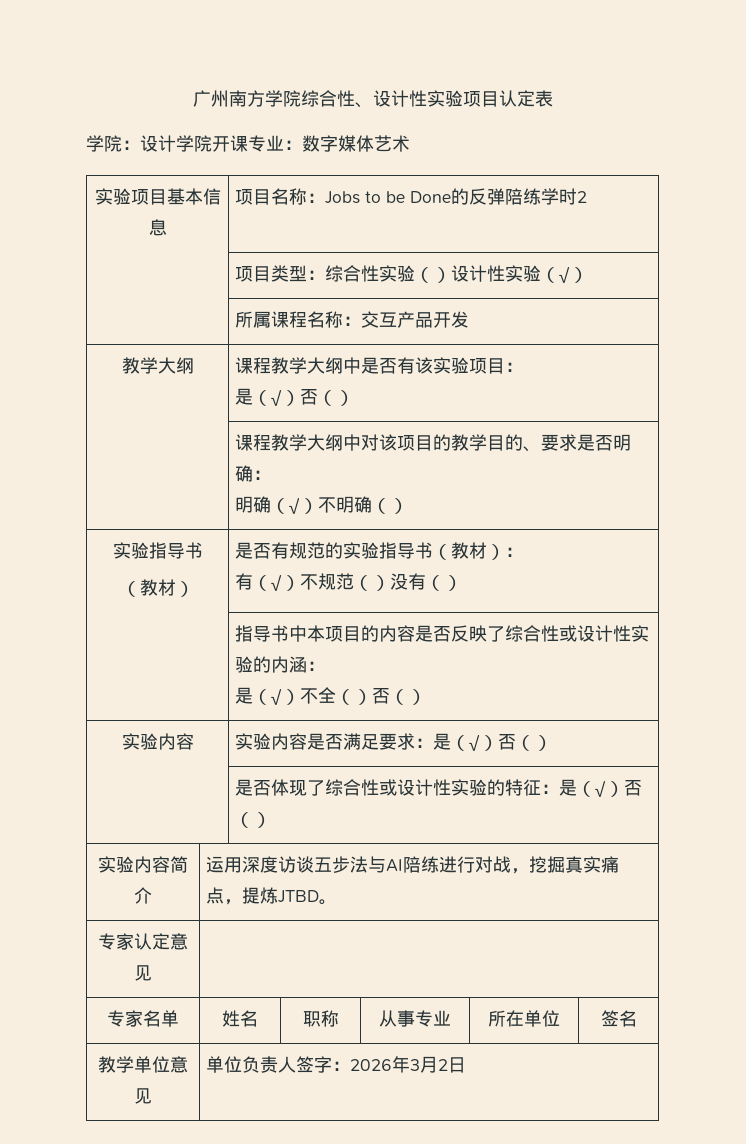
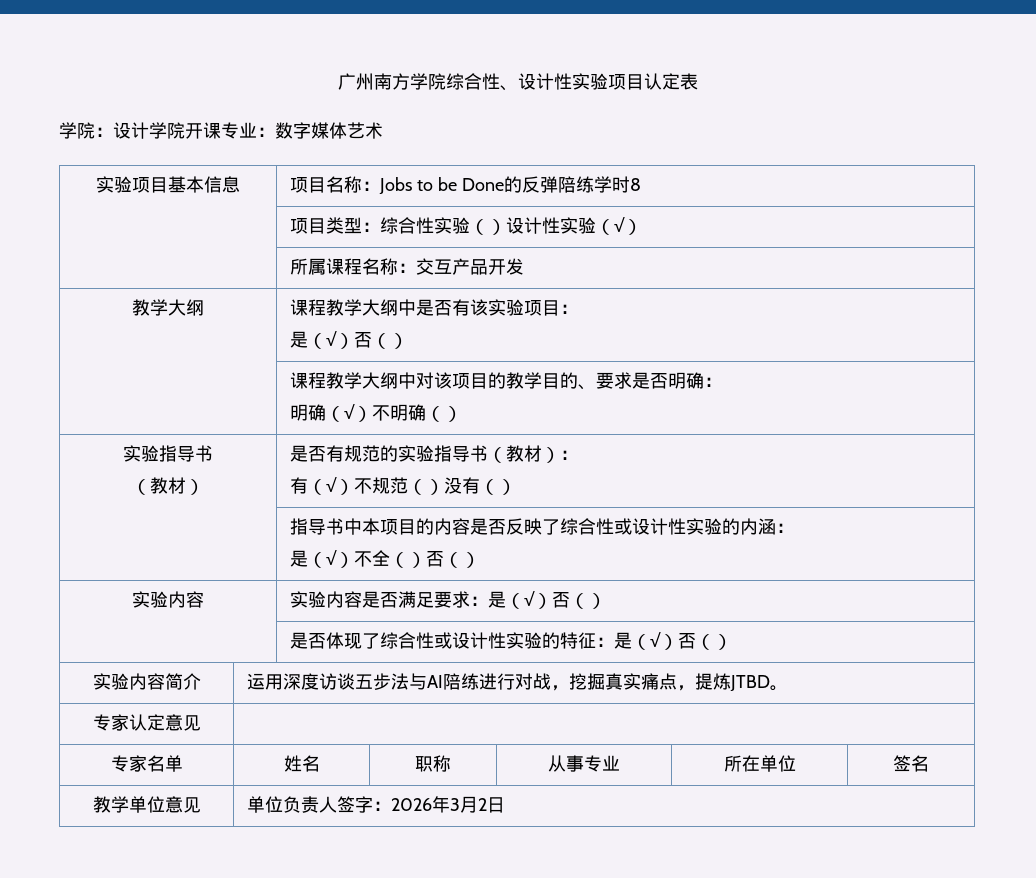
[577,191,588,203] 2 -> [629,178,641,191] 8

